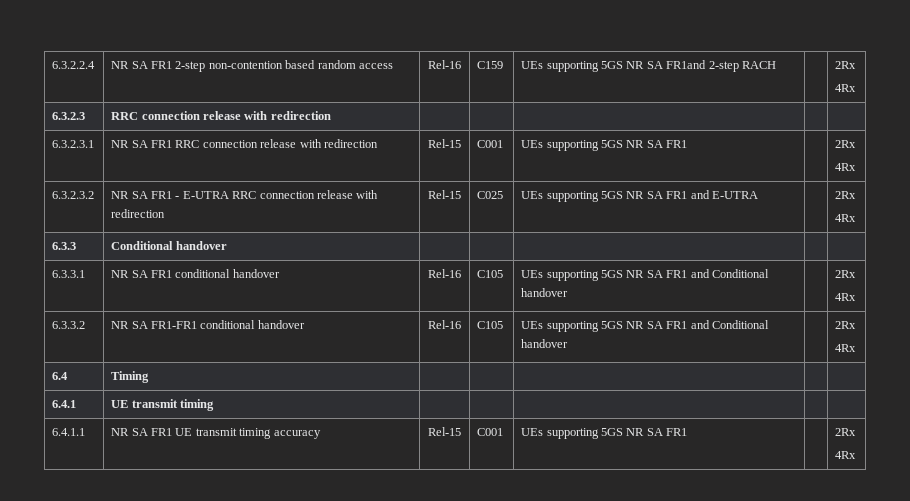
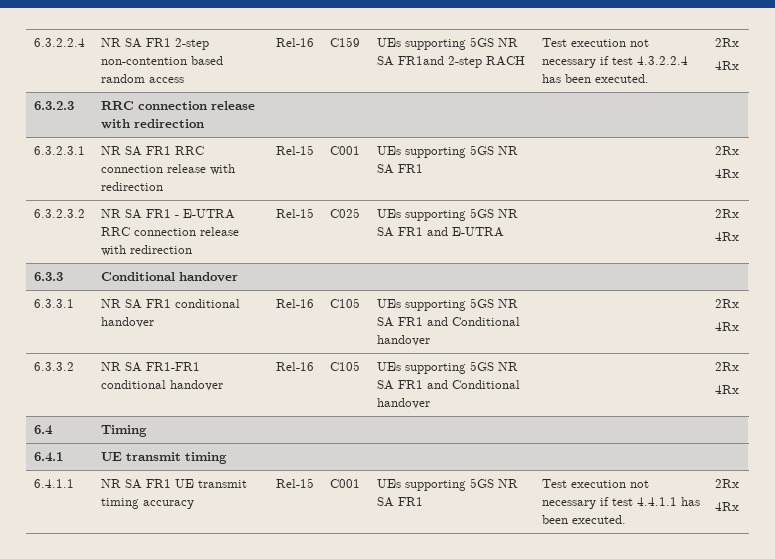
(776, 65) none -> [541,38,649,47] [541,56,688,68] [541,74,649,83] Test execution not necessary if test 4.3.2.2.4 has been executed.
(688, 432) none -> [541,479,649,488] [541,497,700,509] [541,515,626,524] Test execution not necessary if test 4.4.1.1 has been executed.

